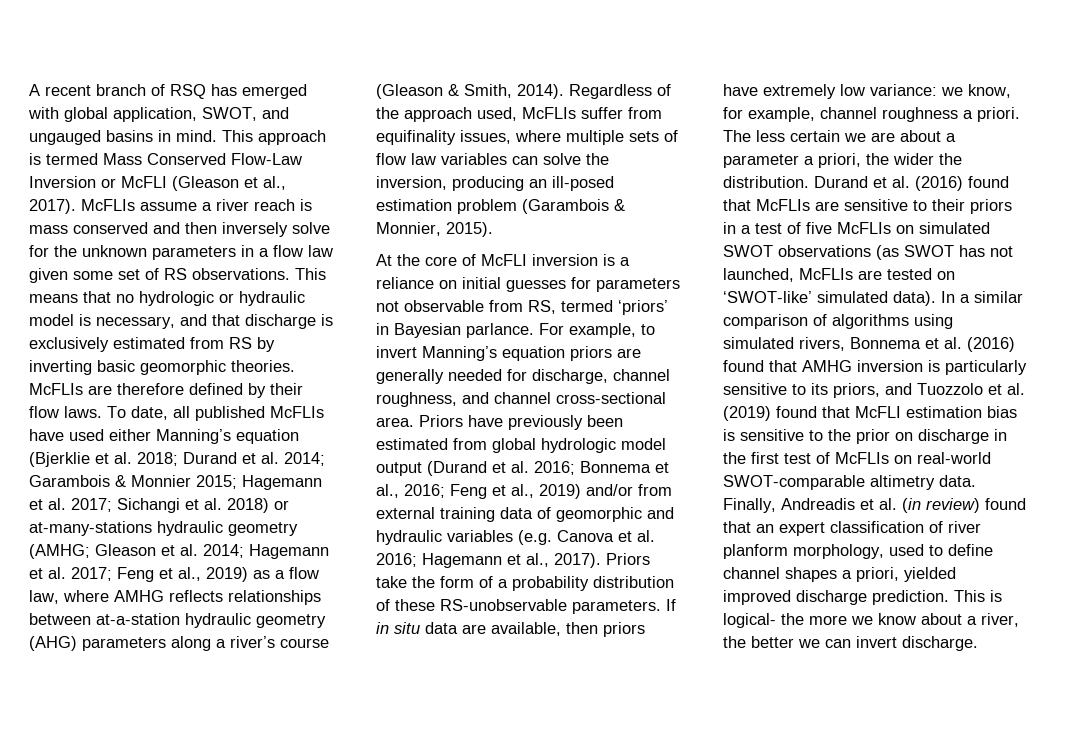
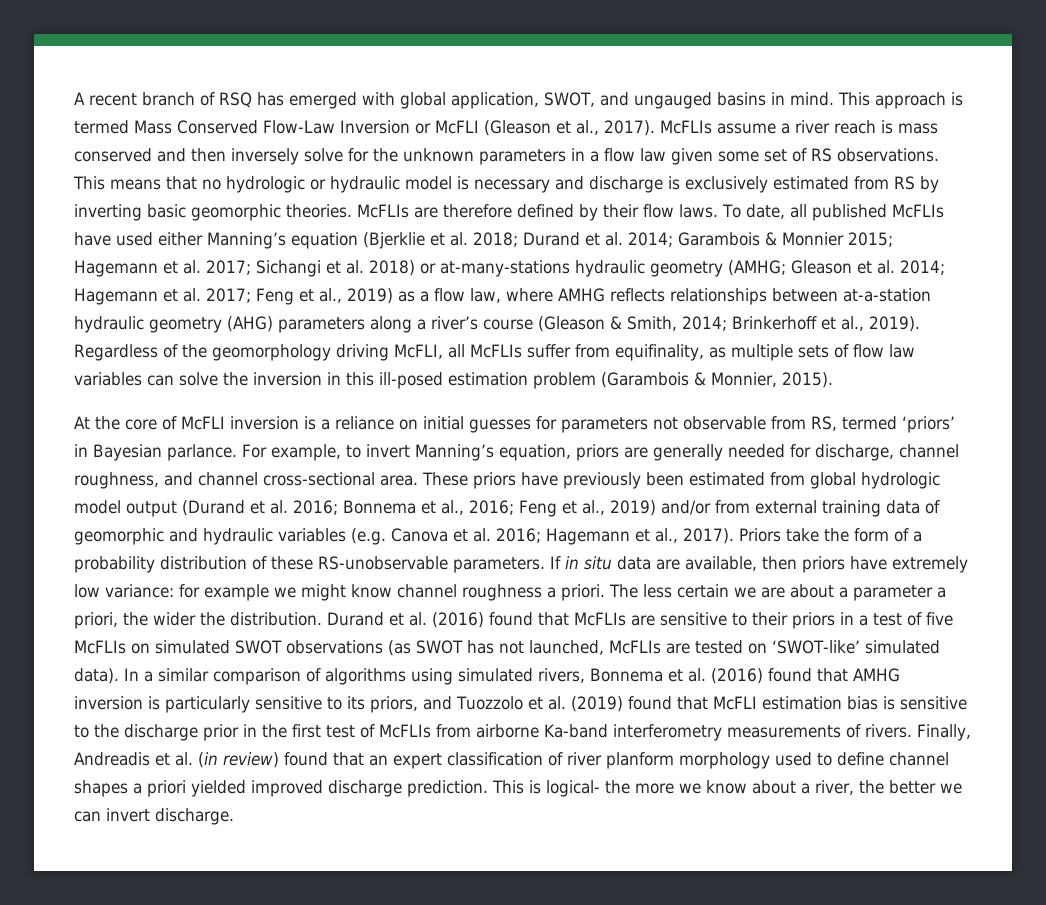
[96,314,240,329] necessary, and that -> [474,176,584,193] necessary and
[517,84,671,99] [376,107,662,122] [376,130,561,145] 2014). Regardless of the approach used, McFLIs suffer from equifinality issues, where -> [682,316,920,332] [74,344,726,361] 2014; Brinkerhoff et al., 2019). Regardless of the geomorphology driving McFLI, all McFLIs suffer from equifinality, as
[376,176,547,191] inversion, producing an -> [253,372,374,386] inversion in this
[502,346,565,361] equation -> [499,444,571,461] equation,
[419,415,463,427] Priors -> [422,472,516,489] These priors
[941,84,1011,98] [723,107,815,122] we know, for example, -> [179,584,392,601] for example we might know
[856,429,989,444] prior on discharge -> [124,724,239,741] discharge prior
[894,452,991,464] [723,475,976,490] on real-world SWOT-comparable altimetry data. -> [436,724,912,741] from airborne Ka-band interferometry measurements of rivers.
[793,544,884,559] morphology, -> [679,752,770,769] morphology
[856,567,899,582] priori, -> [147,780,186,797] priori

